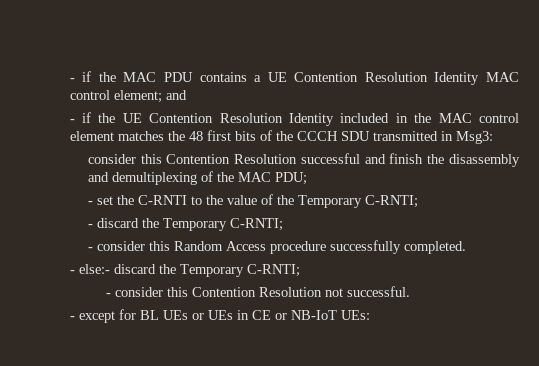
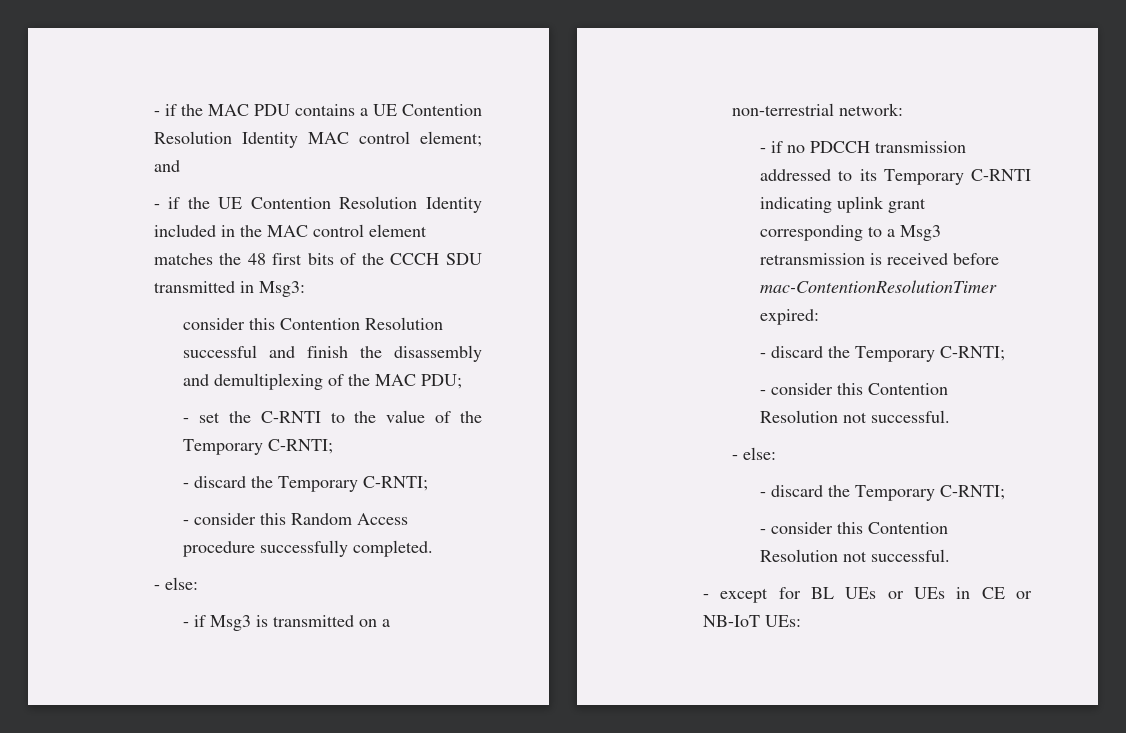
[78,264,110,274] else:- -> [164,577,198,590] [183,615,391,631] [732,103,904,116] [760,141,967,153] [760,169,1031,185] [760,196,927,213] [760,225,942,241] [760,253,1000,265] [760,280,998,293] [760,309,820,325] [760,346,1006,362] [760,383,949,395] [760,410,951,423] [732,447,777,460] [760,492,767,497] else: // - if Msg3 is transmitted on a non-terrestrial network: // - if no PDCCH transmission addressed to its Temporary C-RNTI indicating uplink grant corresponding to a Msg3 retransmission is received before mac-ContentionResolutionTimer expired: // - discard the Temporary C-RNTI; // - consider this Contention Resolution not successful. // - else: // -

